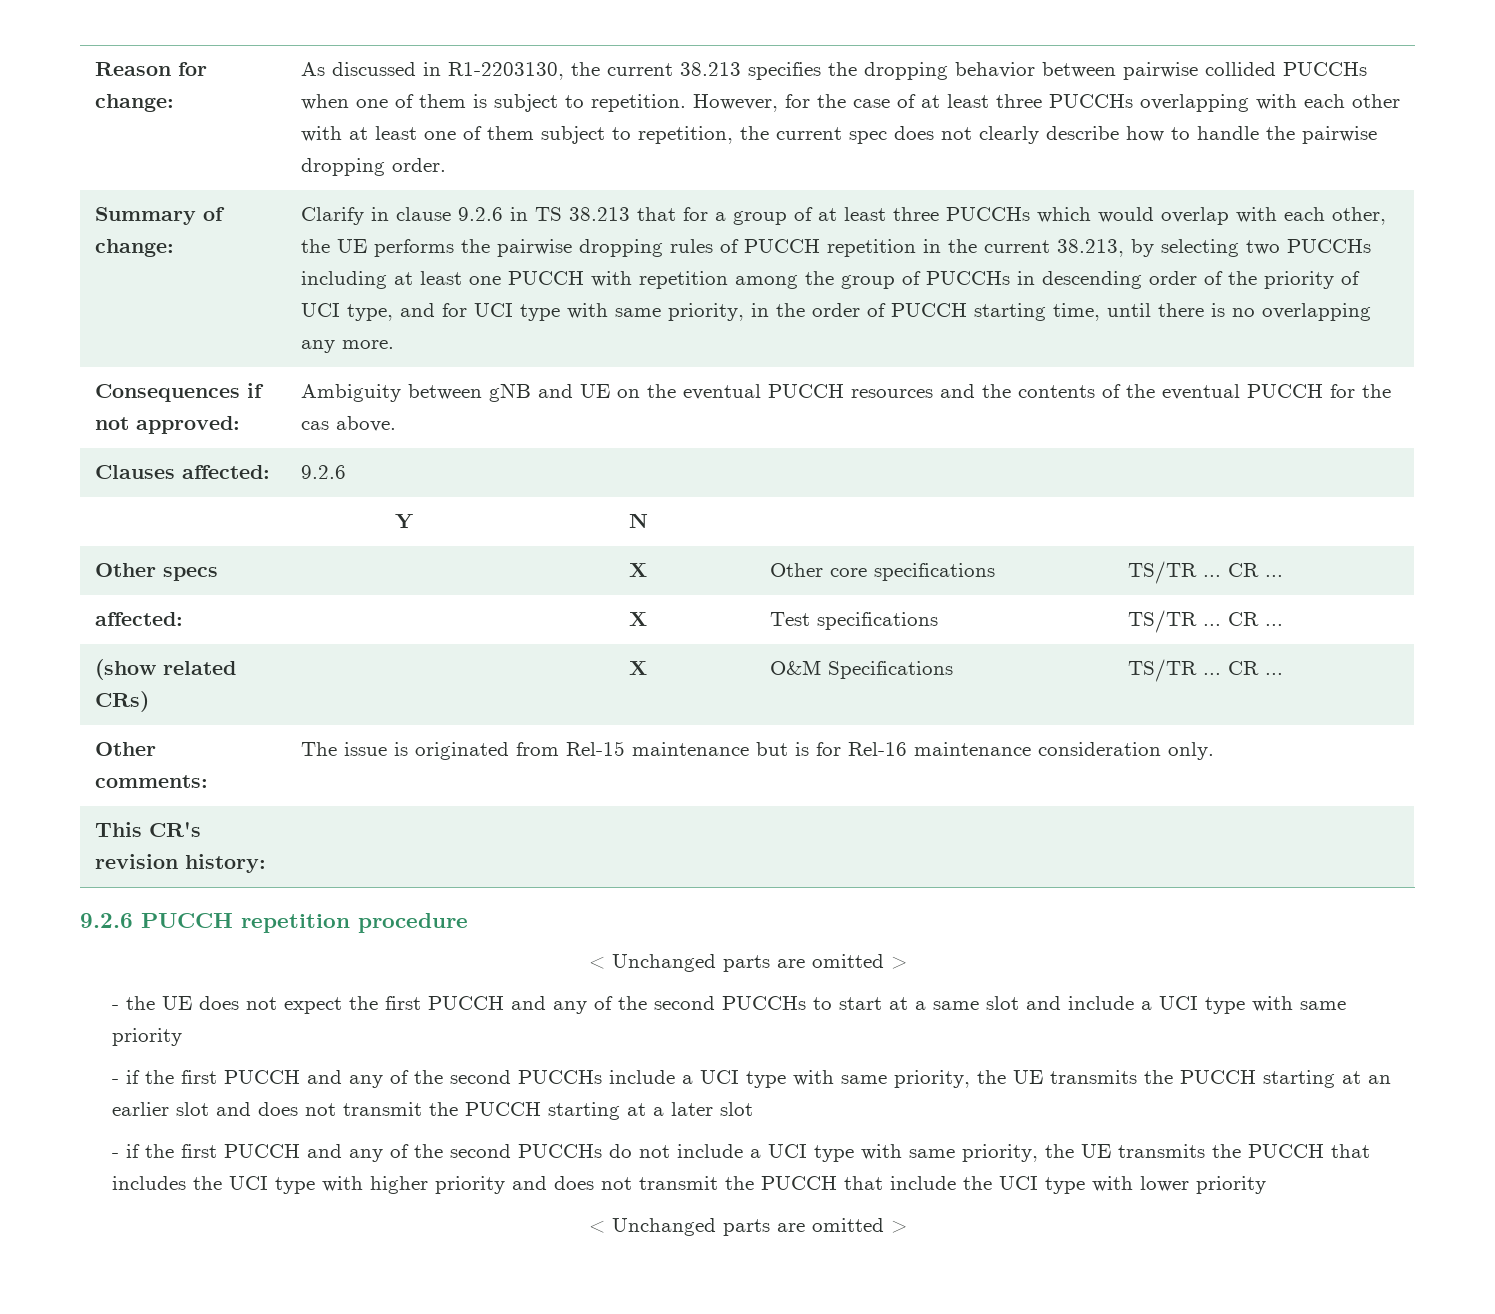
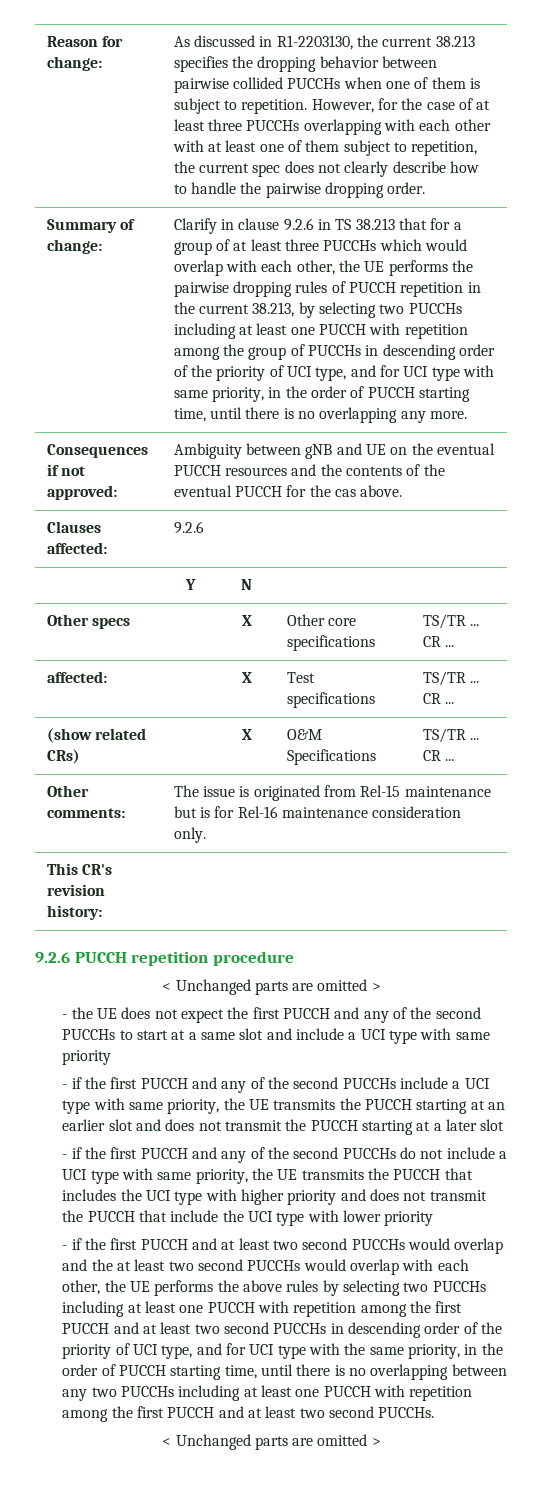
(1267, 1185) none -> [62,1238,504,1254] [62,1259,469,1275] [62,1280,486,1296] [62,1301,463,1317] [62,1322,502,1338] [62,1343,503,1359] [62,1364,507,1380] [62,1385,473,1401] [62,1406,435,1422] // - if the first PUCCH and at least two second PUCCHs would overlap and the at least two second PUCCHs would overlap with each other, the UE performs the above rules by selecting two PUCCHs including at least one PUCCH with repetition among the first PUCCH and at least two second PUCCHs in descending order of the priority of UCI type, and for UCI type with the same priority, in the order of PUCCH starting time, until there is no overlapping between any two PUCCHs including at least one PUCCH with repetition among the first PUCCH and at least two second PUCCHs.

